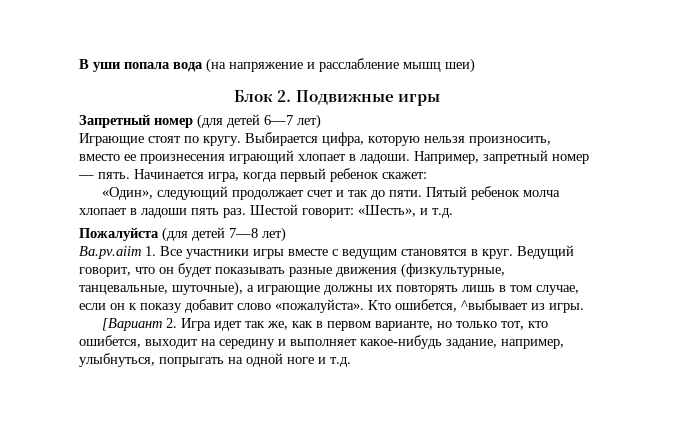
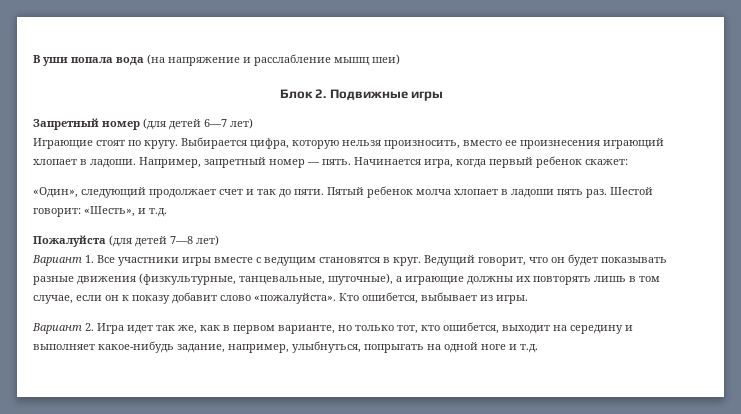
[79,246,141,259] Ba.pv.aiim -> [32,255,82,266] Baриант
[461,299,528,310] ^выбывает -> [421,292,477,301] выбывает
[101,318,162,331] [Вариант -> [32,323,82,334] Вариант

